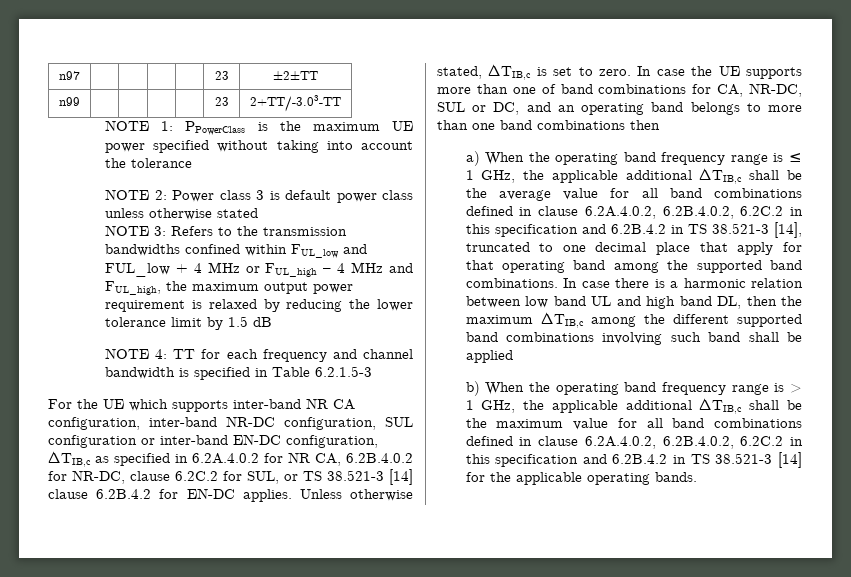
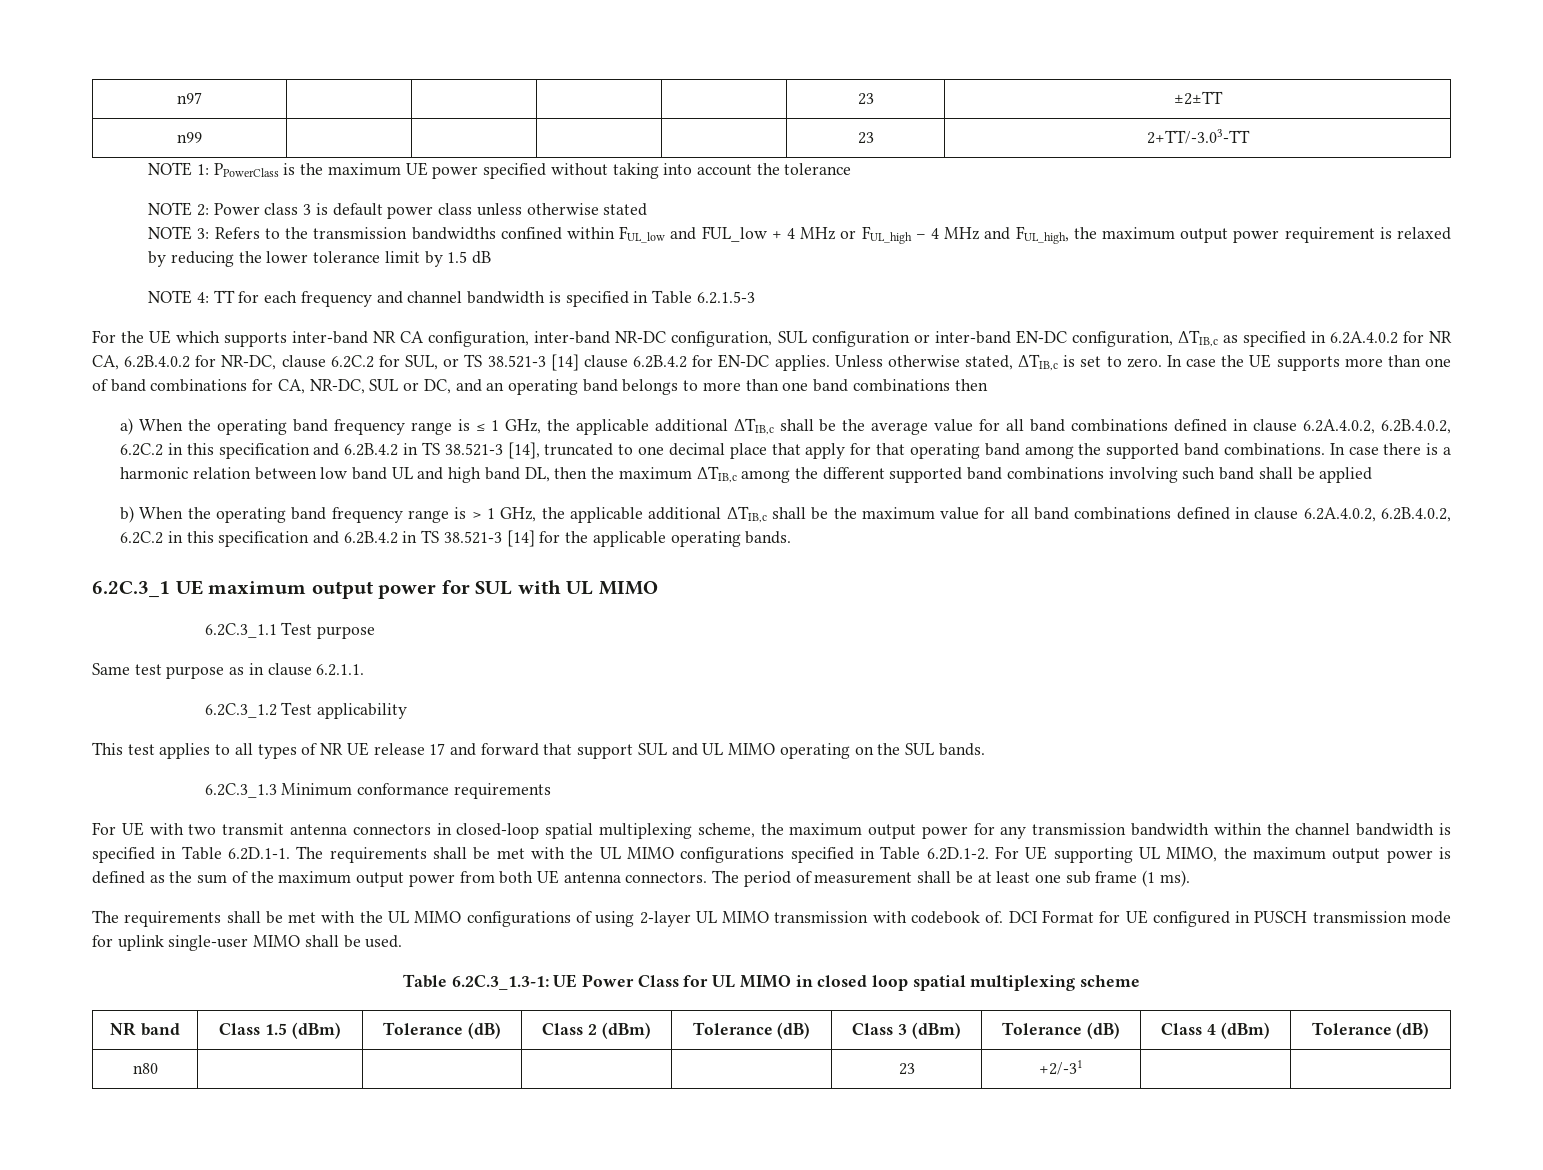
(697, 477) none -> [92,580,658,599] [204,622,376,639] [92,663,365,679] [204,702,408,719] [92,742,985,759] [204,783,551,799] [92,822,1452,839] [92,846,1451,863] [92,870,1190,887] [92,910,1452,927] [92,935,403,951] [402,974,1141,991] [110,1022,180,1036] [219,1022,341,1039] [383,1022,501,1039] [542,1022,651,1039] [692,1022,811,1039] [852,1022,961,1039] [1002,1022,1120,1039] [1161,1022,1270,1039] [1311,1022,1430,1039] [132,1063,158,1074] [898,1063,915,1075] [1039,1060,1083,1075] // 6.2C.3_1 UE maximum output power for SUL with UL MIMO // 6.2C.3_1.1 Test purpose // Same test purpose as in clause 6.2.1.1. // 6.2C.3_1.2 Test applicability // This test applies to all types of NR UE release 17 and forward that support SUL and UL MIMO operating on the SUL bands. // 6.2C.3_1.3 Minimum conformance requirements // For UE with two transmit antenna connectors in closed-loop spatial multiplexing scheme, the maximum output power for any transmission bandwidth within the channel bandwidth is specified in Table 6.2D.1-1. The requirements shall be met with the UL MIMO configurations specified in Table 6.2D.1-2. For UE supporting UL MIMO, the maximum output power is defined as the sum of the maximum output power from both UE antenna connectors. The period of measurement shall be at least one sub frame (1 ms). // The requirements shall be met with the UL MIMO configurations of using 2-layer UL MIMO transmission with codebook of. DCI Format for UE configured in PUSCH transmission mode for uplink single-user MIMO shall be used. // Table 6.2C.3_1.3-1: UE Power Class for UL MIMO in closed loop spatial multiplexing scheme // NR band | Class 1.5 (dBm) | Tolerance (dB) | Class 2 (dBm) | Tolerance (dB) | Class 3 (dBm) | Tolerance (dB) | Class 4 (dBm) | Tolerance (dB) // n80 | | | | | 23 | +2/-31 | |

